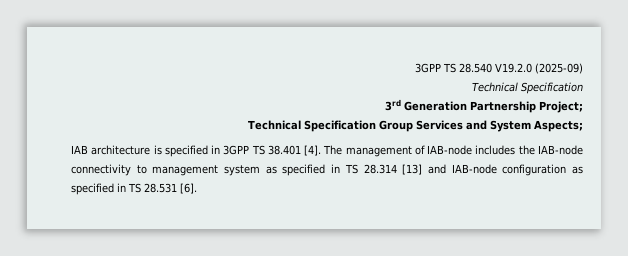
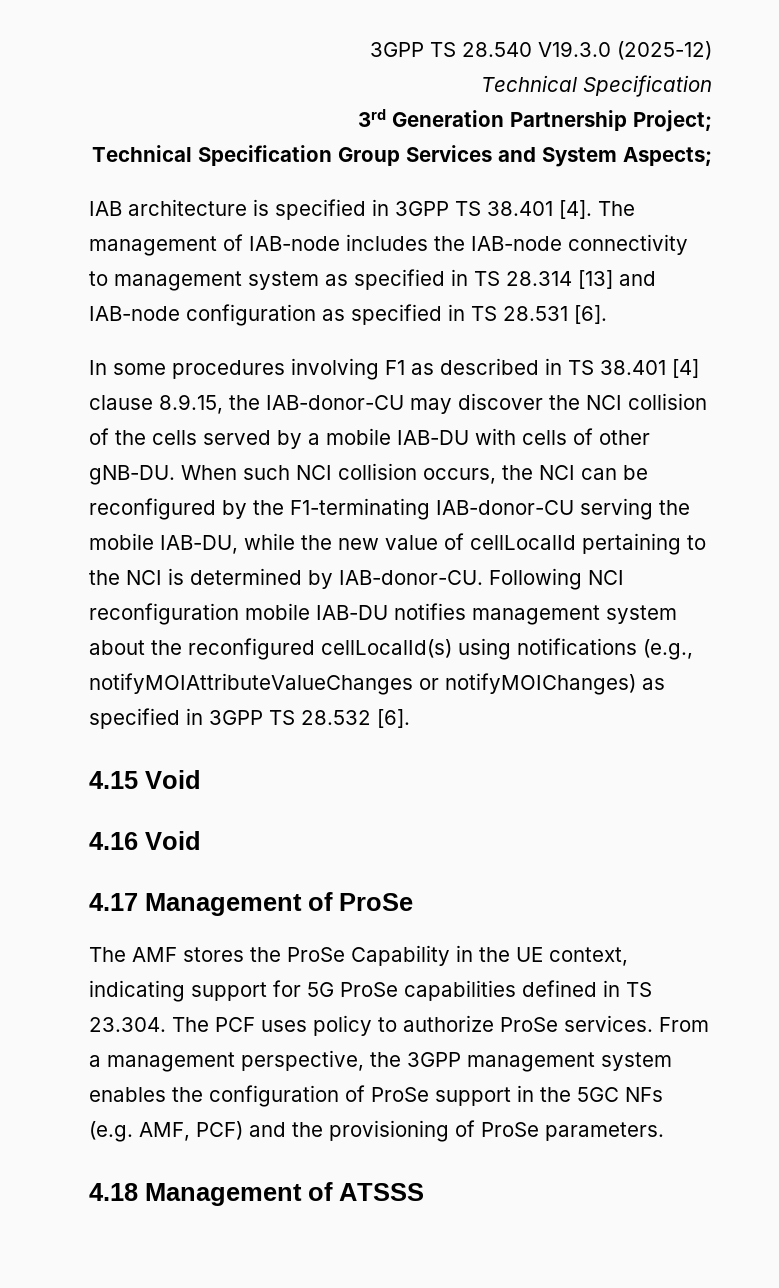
[495,63,583,74] V19.2.0 (2025-09) -> [538,41,712,60] V19.3.0 (2025-12)
(197, 188) none -> [89,358,699,380] [89,393,707,414] [89,428,650,449] [89,463,648,485] [89,498,690,520] [89,533,706,555] [89,568,624,590] [89,603,677,625] [89,638,693,660] [89,673,665,695] [89,708,410,729] [89,770,201,789] [89,831,201,850] [89,892,413,916] [89,945,628,966] [89,980,652,1002] [89,1015,709,1036] [89,1050,672,1072] [89,1085,663,1107] [89,1120,664,1142] [89,1182,424,1206] // In some procedures involving F1 as described in TS 38.401 [4] clause 8.9.15, the IAB-donor-CU may discover the NCI collision of the cells served by a mobile IAB-DU with cells of other gNB-DU. When such NCI collision occurs, the NCI can be reconfigured by the F1-terminating IAB-donor-CU serving the mobile IAB-DU, while the new value of cellLocalId pertaining to the NCI is determined by IAB-donor-CU. Following NCI reconfiguration mobile IAB-DU notifies management system about the reconfigured cellLocalId(s) using notifications (e.g., notifyMOIAttributeValueChanges or notifyMOIChanges) as specified in 3GPP TS 28.532 [6]. // 4.15 Void // 4.16 Void // 4.17 Management of ProSe // The AMF stores the ProSe Capability in the UE context, indicating support for 5G ProSe capabilities defined in TS 23.304. The PCF uses policy to authorize ProSe services. From a management perspective, the 3GPP management system enables the configuration of ProSe support in the 5GC NFs (e.g. AMF, PCF) and the provisioning of ProSe parameters. // 4.18 Management of ATSSS

